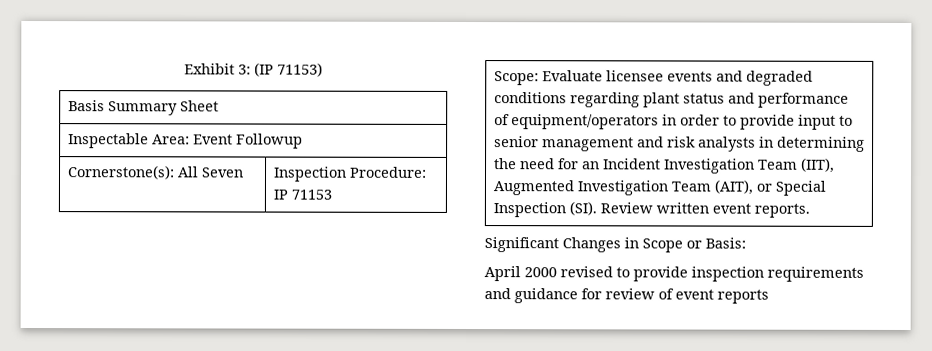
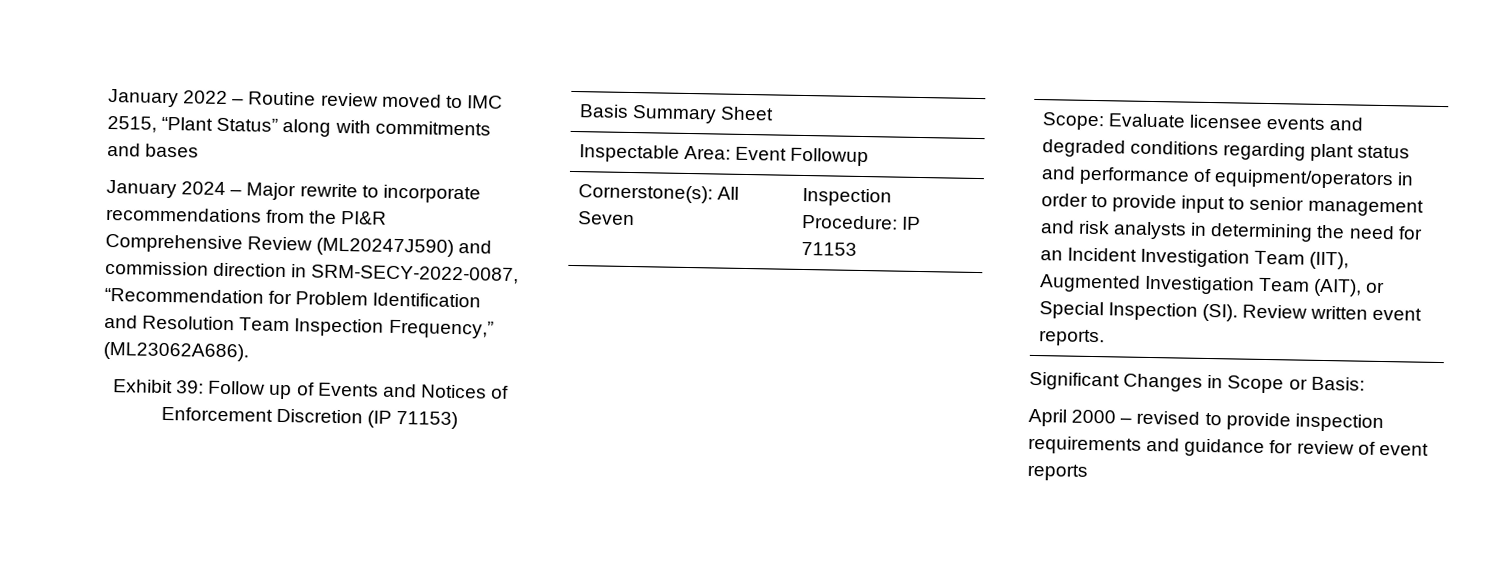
[184,63,251,75] Exhibit 3: -> [108,88,503,109] [107,115,491,137] [107,142,200,158] [106,179,481,204] [106,206,388,225] [105,233,493,257] [105,260,520,285] [104,287,482,308] [104,314,494,339] [103,341,249,362] [112,379,510,400] [160,406,363,424] January 2022 – Routine review moved to IMC 2515, “Plant Status” along with commitments and bases // January 2024 – Major rewrite to incorporate recommendations from the PI&R Comprehensive Review (ML20247J590) and commission direction in SRM-SECY-2022-0087, “Recommendation for Problem Identification and Resolution Team Inspection Frequency,” (ML23062A686). // Exhibit 39: Follow up of Events and Notices of Enforcement Discretion
(557, 272) none -> [1120,417,1133,424] –

